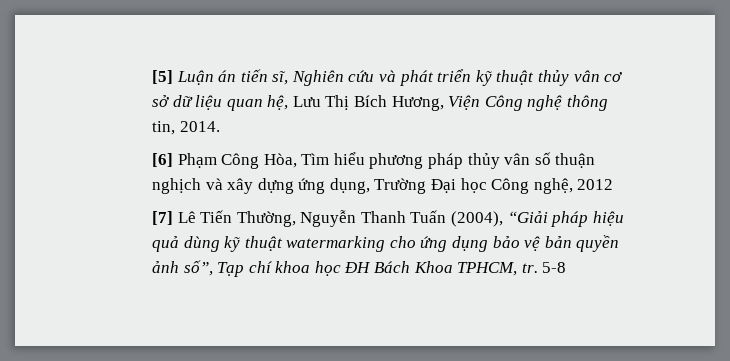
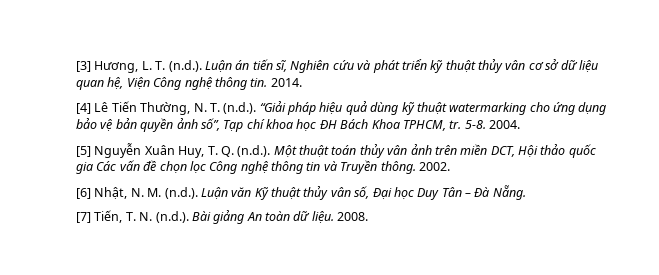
[151,70,173,84] [5] -> [76,60,202,73] [3] Hương, L. T. (n.d.).
[292,95,444,111] Lưu Thị Bích Hương, -> (124, 83) none
[151,121,175,135] tin, -> [250,78,268,87] tin.
[151,152,596,169] [151,178,614,194] [151,210,504,227] [6] Phạm Công Hòa, Tìm hiểu phương pháp thủy vân số thuận nghịch và xây dựng ứng dụng, Trường Đại học Công nghệ, 2012 // [7] Lê Tiến Thường, Nguyễn Thanh Tuấn (2004), -> [76,101,257,115] [4] Lê Tiến Thường, N. T. (n.d.).
[542,262,567,273] 5-8 -> [464,120,521,129] [76,143,596,158] [76,160,450,174] [76,185,526,200] [76,210,369,224] 5-8. 2004. // [5] Nguyễn Xuân Huy, T. Q. (n.d.). Một thuật toán thủy vân ảnh trên miền DCT, Hội thảo quốc gia Các vấn đề chọn lọc Công nghệ thông tin và Truyền thông. 2002. // [6] Nhật, N. M. (n.d.). Luận văn Kỹ thuật thủy vân số, Đại học Duy Tân – Đà Nẵng. // [7] Tiến, T. N. (n.d.). Bài giảng An toàn dữ liệu. 2008.

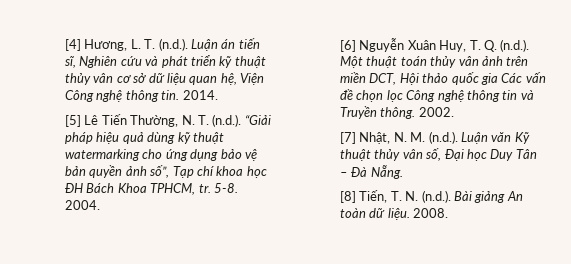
[76,61,92,72] [3] -> [65,39,82,51] [4]
[76,103,92,114] [4] -> [65,115,82,127] [5]
[76,146,92,157] [5] -> [340,40,357,52] [6]
[76,188,92,199] [6] -> [340,132,357,144] [7]
[76,212,92,223] [7] -> [340,191,357,203] [8]

